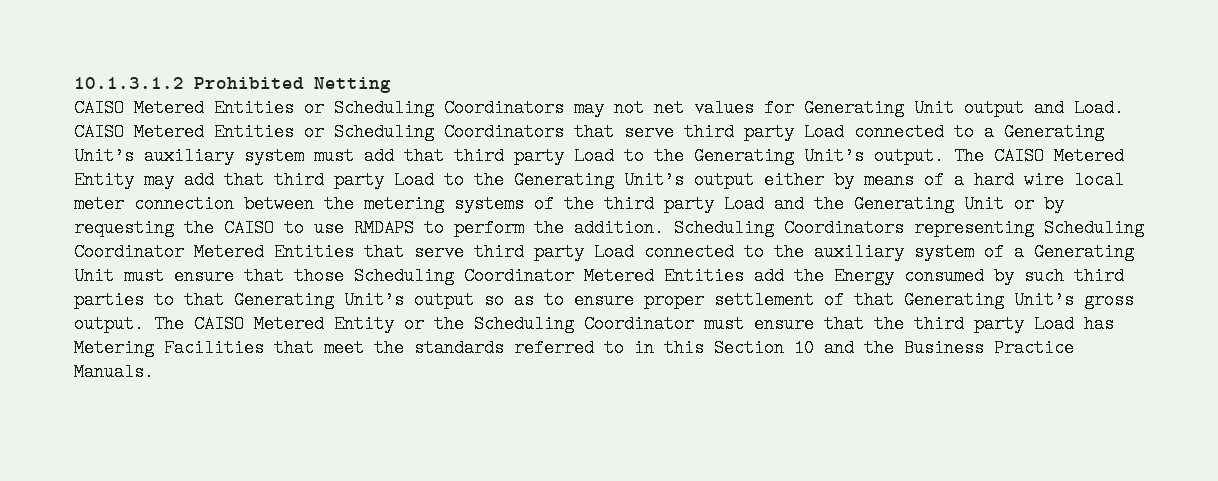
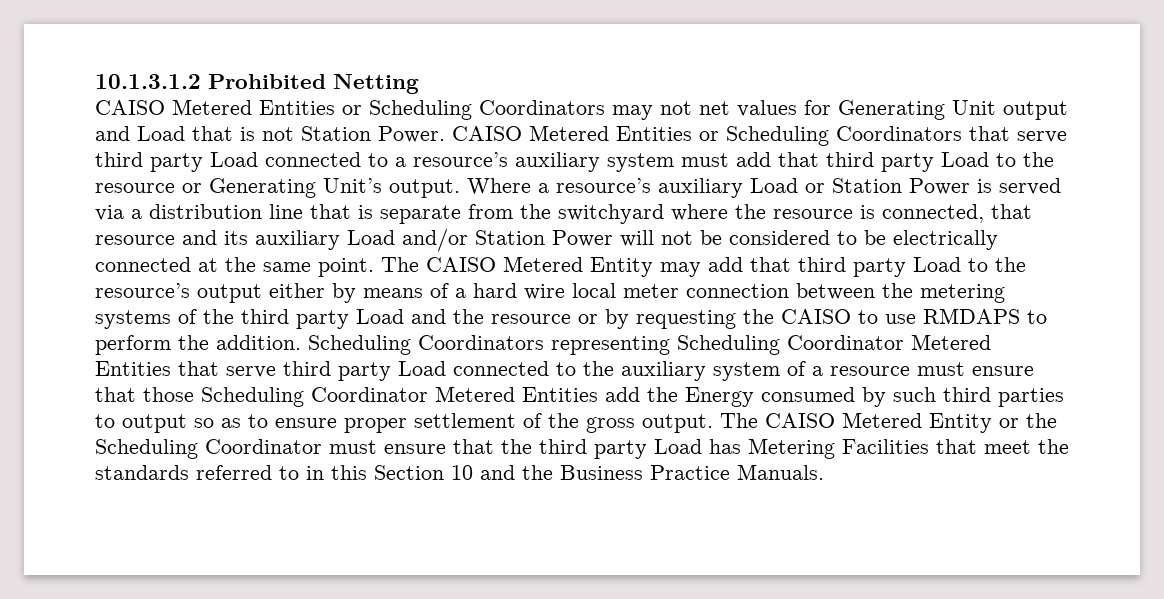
[1074,99,1124,117] Load. -> [137,126,445,143] Load that is not Station Power.
[1004,123,1104,141] [74,147,134,165] Generating Unit’s -> [413,152,508,167] resource’s
(684, 156) none -> [95,183,202,193] resource or
(944, 156) none -> [467,178,1061,198] [95,204,1032,224] [95,228,998,252] [95,257,374,277] Where a resource’s auxiliary Load or Station Power is served via a distribution line that is separate from the switchyard where the resource is connected, that resource and its auxiliary Load and/or Station Power will not be considered to be electrically connected at the same point.
[514,171,684,189] Generating Unit’s -> [95,283,190,298] resource’s
[854,195,1004,213] Generating Unit -> [491,314,571,324] resource
[1034,243,1134,261] [74,267,114,285] Generating Unit -> [830,366,910,376] resource
[184,291,404,309] that Generating Unit’s -> (115, 421) none
[854,291,1074,309] that Generating Unit’s -> [548,413,579,428] the

